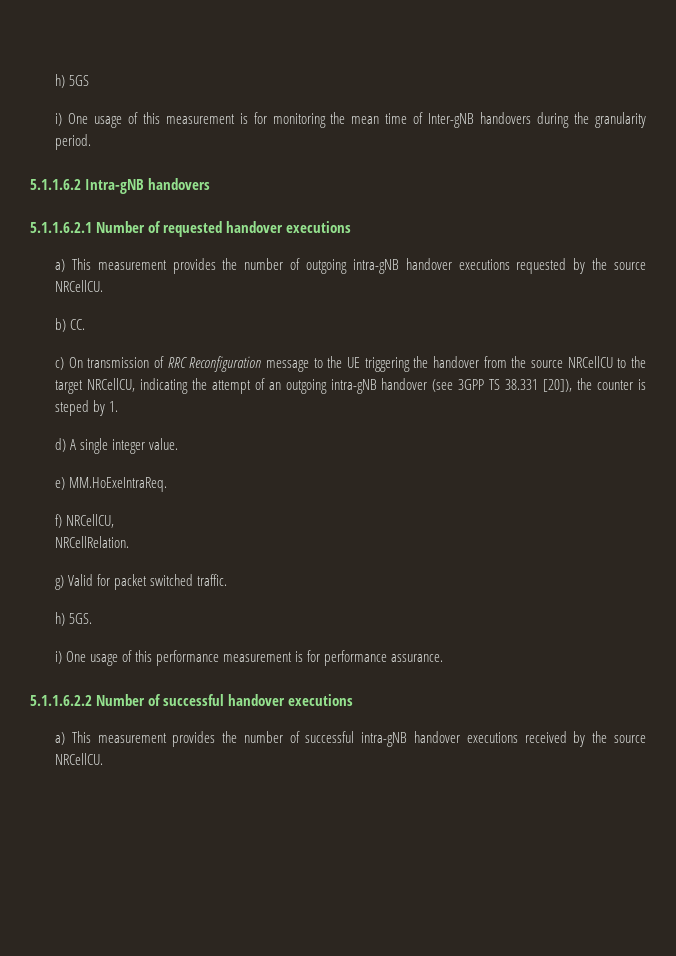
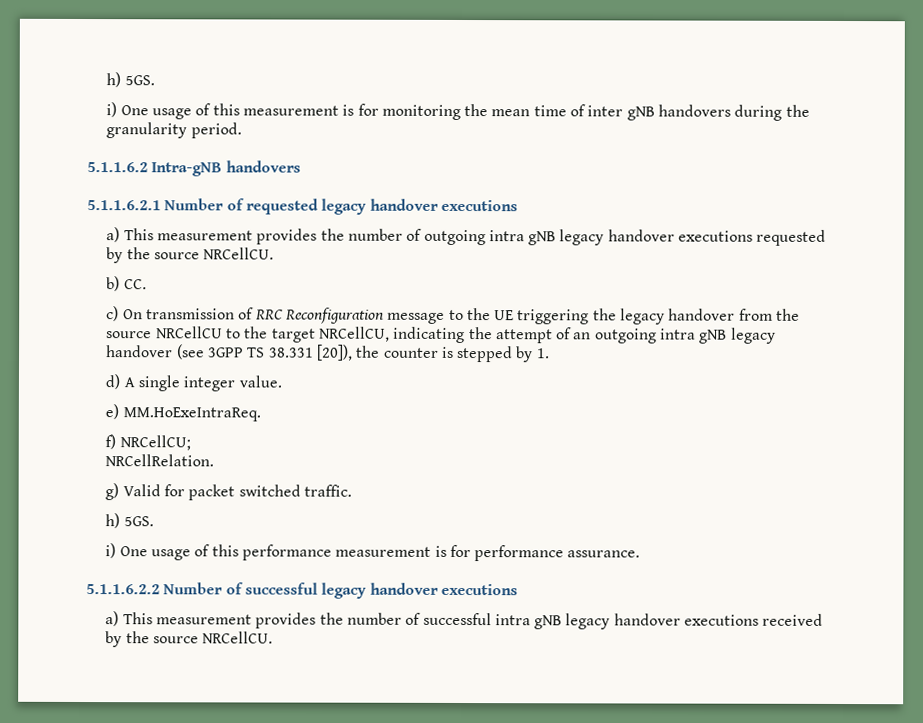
[54,74,90,88] h) 5GS -> [106,72,155,88] h) 5GS.
[428,113,475,128] Inter-gNB -> [587,105,655,121] inter gNB
(223, 229) none -> [321,198,368,215] legacy
[352,259,399,274] intra-gNB -> [488,229,605,246] intra gNB legacy
(429, 362) none -> [620,308,666,325] legacy
[330,379,377,394] intra-gNB -> [660,327,776,344] intra gNB legacy
[54,400,89,416] steped -> [456,345,514,363] stepped
[66,514,115,528] NRCellCU, -> [119,435,191,451] NRCellCU;
(225, 700) none -> [321,582,368,599] legacy
[361,732,408,747] intra-gNB -> [494,613,611,630] intra gNB legacy

